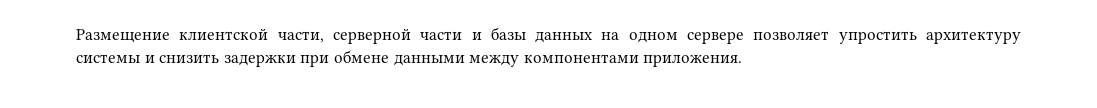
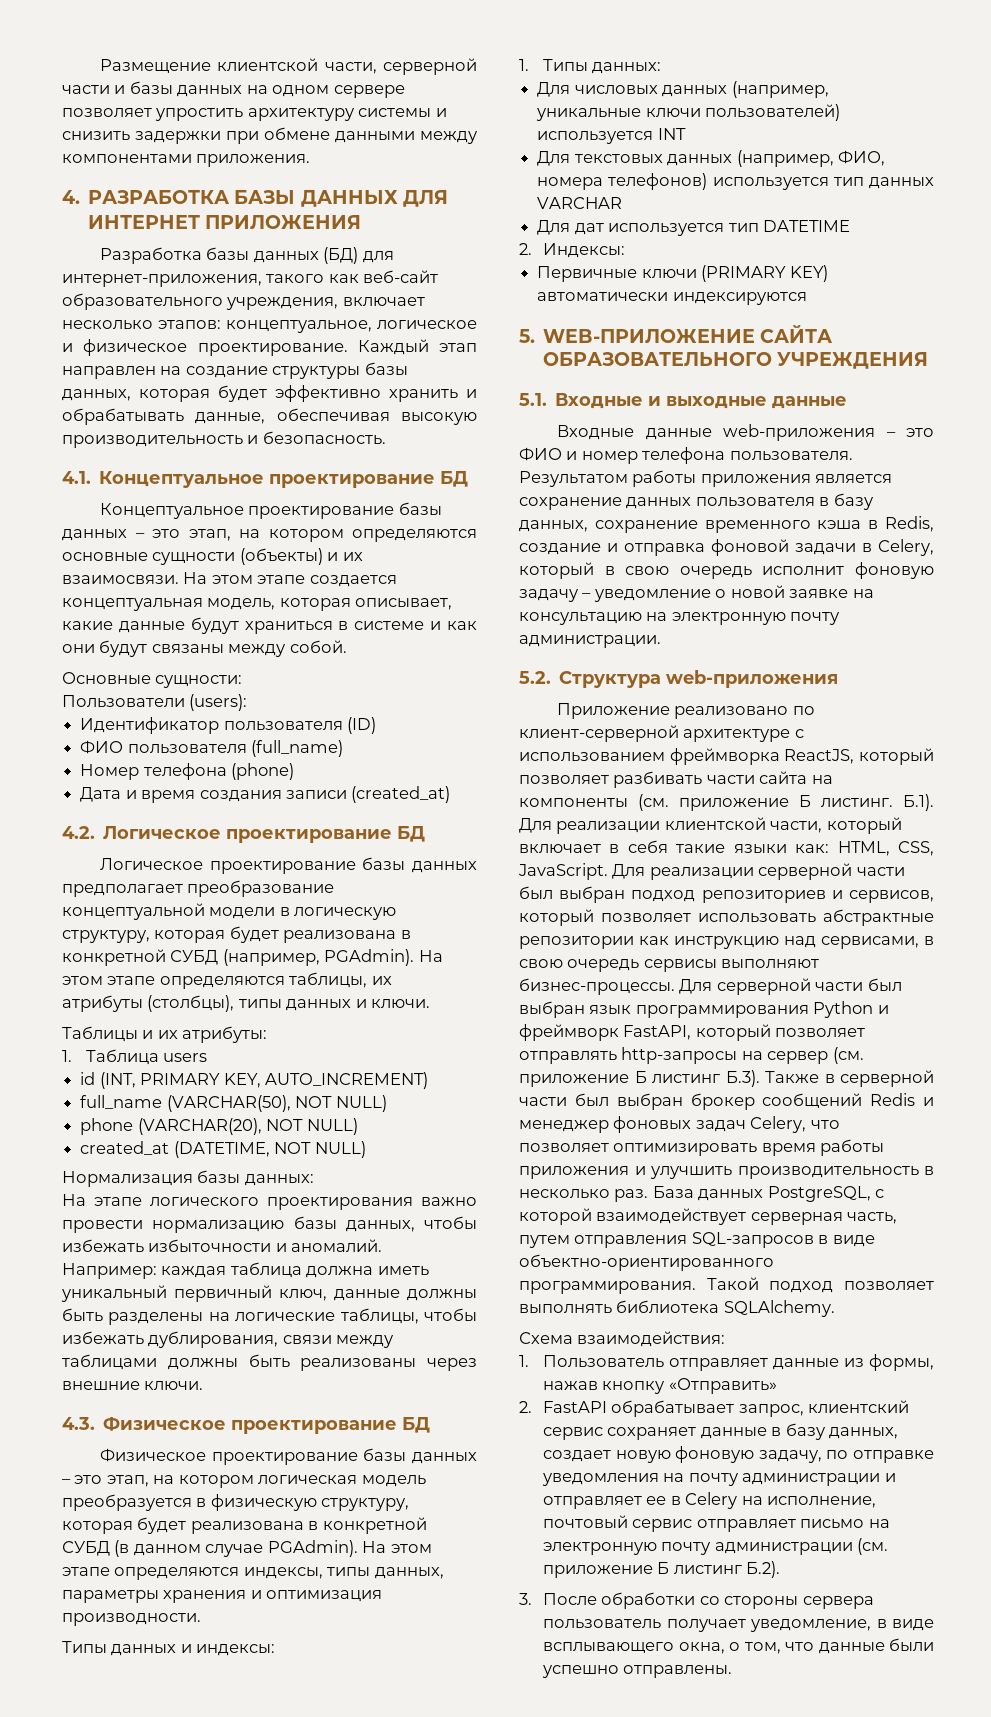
(743, 60) none -> [62,190,448,207] [88,215,362,229] [100,247,394,264] [62,270,439,287] [62,293,425,310] [62,320,477,333] [62,339,477,356] [62,362,408,379] [62,385,477,402] [62,408,477,425] [62,431,386,448] [62,471,469,488] [100,502,442,519] [62,529,477,542] [62,548,363,565] [62,572,397,587] [62,598,453,611] [62,617,477,634] [62,640,347,657] [62,672,243,688] [62,694,248,711] [80,717,377,734] [80,740,344,757] [80,763,295,780] [80,786,451,803] [62,826,426,843] [100,857,478,874] [62,880,335,897] [62,903,397,920] [62,926,411,943] [62,949,443,966] [62,972,392,989] [62,995,431,1012] [62,1026,268,1043] [62,1049,208,1065] [80,1072,428,1089] [80,1095,387,1112] [80,1118,358,1135] [80,1141,366,1158] [62,1170,314,1187] [62,1194,477,1210] [62,1216,477,1233] [62,1239,383,1253] [62,1262,429,1279] [61,1285,477,1302] [62,1308,477,1325] [62,1331,395,1348] [62,1354,477,1371] [62,1381,204,1390] [62,1417,431,1434] [100,1448,478,1465] [62,1475,426,1488] [62,1494,410,1511] [62,1517,427,1534] [62,1540,432,1557] [62,1567,444,1580] [62,1590,383,1603] [62,1613,201,1626] [62,1641,276,1656] [519,59,662,74] [537,81,829,98] [536,104,841,121] [537,128,686,144] [537,150,885,167] [537,173,935,190] [537,197,623,209] [537,220,850,236] [519,243,625,258] [537,265,828,282] [537,292,807,305] [519,325,834,343] [543,352,929,369] [519,393,848,409] [557,424,934,441] [519,447,853,464] [519,470,893,487] [519,493,874,510] [519,516,934,533] [519,539,934,556] [519,562,934,579] [519,585,874,602] [519,612,841,625] [519,635,661,648] [519,670,839,688] [557,703,815,719] [519,725,804,742] [519,748,934,765] [519,771,833,788] [519,794,934,811] [519,817,902,834] [519,840,934,856] [518,863,905,880] [519,886,934,903] [519,909,934,926] [519,936,934,949] [519,959,820,972] [519,978,902,995] [519,1001,889,1018] [519,1024,866,1041] [519,1047,864,1064] [519,1070,934,1087] [519,1093,934,1110] [519,1116,840,1133] [519,1139,885,1156] [519,1166,934,1179] [519,1186,885,1202] [519,1208,898,1225] [519,1232,875,1248] [519,1254,774,1271] [519,1277,934,1294] [519,1300,835,1317] [519,1331,726,1347] [519,1354,934,1371] [542,1378,777,1394] [519,1400,910,1417] [542,1423,899,1440] [542,1446,934,1463] [541,1473,896,1486] [542,1492,877,1509] [542,1515,890,1532] [542,1538,889,1555] [542,1561,781,1578] [519,1592,874,1609] [542,1619,934,1632] [542,1638,934,1654] [541,1665,733,1678] // 4. РАЗРАБОТКА БАЗЫ ДАННЫХ ДЛЯ ИНТЕРНЕТ ПРИЛОЖЕНИЯ // Разработка базы данных (БД) для интернет-приложения, такого как веб-сайт образовательного учреждения, включает несколько этапов: концептуальное, логическое и физическое проектирование. Каждый этап направлен на создание структуры базы данных, которая будет эффективно хранить и обрабатывать данные, обеспечивая высокую производительность и безопасность. // 4.1. Концептуальное проектирование БД // Концептуальное проектирование базы данных – это этап, на котором определяются основные сущности (объекты) и их взаимосвязи. На этом этапе создается концептуальная модель, которая описывает, какие данные будут храниться в системе и как они будут связаны между собой. // Основные сущности: // Пользователи (users): // Идентификатор пользователя (ID) // ФИО пользователя (full_name) // Номер телефона (phone) // Дата и время создания записи (created_at) // 4.2. Логическое проектирование БД // Логическое проектирование базы данных предполагает преобразование концептуальной модели в логическую структуру, которая будет реализована в конкретной СУБД (например, PGAdmin). На этом этапе определяются таблицы, их атрибуты (столбцы), типы данных и ключи. // Таблицы и их атрибуты: // 1. Таблица users // id (INT, PRIMARY KEY, AUTO_INCREMENT) // full_name (VARCHAR(50), NOT NULL) // phone (VARCHAR(20), NOT NULL) // created_at (DATETIME, NOT NULL) // Нормализация базы данных: // На этапе логического проектирования важно провести нормализацию базы данных, чтобы избежать избыточности и аномалий. Например: каждая таблица должна иметь уникальный первичный ключ, данные должны быть разделены на логические таблицы, чтобы избежать дублирования, связи между таблицами должны быть реализованы через внешние ключи. // 4.3. Физическое проектирование БД // Физическое проектирование базы данных – это этап, на котором логическая модель преобразуется в физическую структуру, которая будет реализована в конкретной СУБД (в данном случае PGAdmin). На этом этапе определяются индексы, типы данных, параметры хранения и оптимизация производности. // Типы данных и индексы: // 1. Типы данных: // Для числовых данных (например, уникальные ключи пользователей) используется INT // Для текстовых данных (например, ФИО, номера телефонов) используется тип данных VARCHAR // Для дат используется тип DATETIME // 2. Индексы: // Первичные ключи (PRIMARY KEY) автоматически индексируются // 5. WEB-ПРИЛОЖЕНИЕ САЙТА ОБРАЗОВАТЕЛЬНОГО УЧРЕЖДЕНИЯ // 5.1. Входные и выходные данные // Входные данные web-приложения – это ФИО и номер телефона пользователя. Результатом работы приложения является сохранение данных пользователя в базу данных, сохранение временного кэша в Redis, создание и отправка фоновой задачи в Celery, который в свою очередь исполнит фоновую задачу – уведомление о новой заявке на консультацию на электронную почту администрации. // 5.2. Структура web-приложения // Приложение реализовано по клиент-серверной архитектуре с использованием фреймворка ReactJS, который позволяет разбивать части сайта на компоненты (см. приложение Б листинг. Б.1). Для реализации клиентской части, который включает в себя такие языки как: HTML, CSS, JavaScript. Для реализации серверной части был выбран подход репозиториев и сервисов, который позволяет использовать абстрактные репозитории как инструкцию над сервисами, в свою очередь сервисы выполняют бизнес-процессы. Для серверной части был выбран язык программирования Python и фреймворк FastAPI, который позволяет отправлять http-запросы на сервер (см. приложение Б листинг Б.3). Также в серверной части был выбран брокер сообщений Redis и менеджер фоновых задач Celery, что позволяет оптимизировать время работы приложения и улучшить производительность в несколько раз. База данных PostgreSQL, с которой взаимодействует серверная часть, путем отправления SQL-запросов в виде объектно-ориентированного программирования. Такой подход позволяет выполнять библиотека SQLAlchemy. // Схема взаимодействия: // 1. Пользователь отправляет данные из формы, нажав кнопку «Отправить» // 2. FastAPI обрабатывает запрос, клиентский сервис сохраняет данные в базу данных, создает новую фоновую задачу, по отправке уведомления на почту администрации и отправляет ее в Celery на исполнение, почтовый сервис отправляет письмо на электронную почту администрации (см. приложение Б листинг Б.2). // 3. После обработки со стороны сервера пользователь получает уведомление, в виде всплывающего окна, о том, что данные были успешно отправлены.

